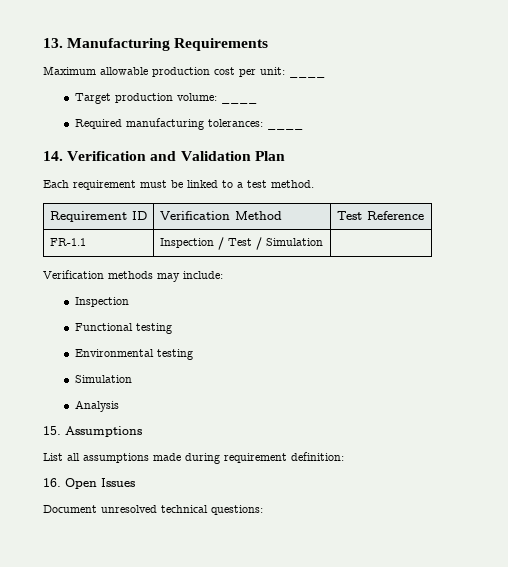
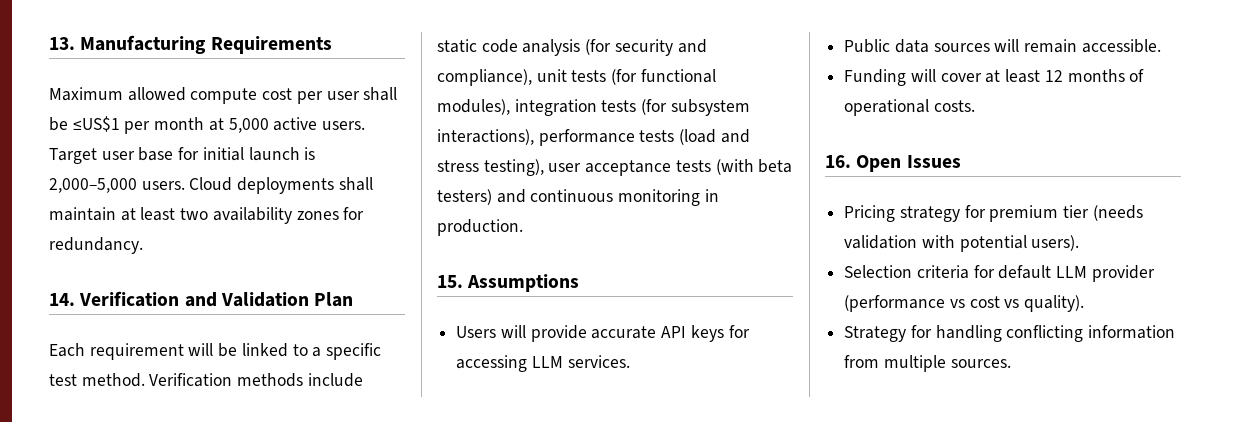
[100,67,285,77] [289,75,325,78] [74,93,217,104] [220,101,257,104] [74,118,263,130] [266,127,303,130] allowable production cost per unit: ____ // Target production volume: ____ // Required manufacturing tolerances: ____ -> [127,87,398,104] [49,116,366,134] [49,147,316,164] [49,177,373,194] [49,207,365,224] [49,237,143,254] allowed compute cost per user shall be ≤US$1 per month at 5,000 active users. Target user base for initial launch is 2,000–5,000 users. Cloud deployments shall maintain at least two availability zones for redundancy.
[140,180,167,188] must -> [188,343,214,356] will
(243, 185) none -> [326,343,382,360] specific
[49,211,147,222] [159,211,282,220] [336,211,424,220] [49,238,86,246] [159,237,323,250] [43,270,223,282] [74,297,129,307] [74,323,172,334] [74,349,193,360] [74,375,132,383] [74,400,119,412] [43,426,142,437] [43,452,344,464] [43,478,135,489] [43,505,263,515] // Requirement ID | Verification Method | Test Reference // FR-1.1 | Inspection / Test / Simulation | // Verification methods may include: // Inspection // Functional testing // Environmental testing // Simulation // Analysis // 15. Assumptions // List all assumptions made during requirement definition: // 16. Open Issues // Document unresolved technical questions: -> [149,373,363,387] [437,39,707,56] [437,69,716,86] [437,99,750,116] [437,129,750,146] [437,159,793,176] [437,189,719,206] [437,219,523,236] [437,274,580,292] [456,325,750,342] [456,355,630,372] [844,39,1161,53] [844,69,1145,86] [844,99,975,116] [825,155,961,172] [844,205,1143,222] [844,235,1080,252] [844,265,1155,282] [844,295,1085,312] [844,325,1176,342] [844,355,1011,372] Verification methods include static code analysis (for security and compliance), unit tests (for functional modules), integration tests (for subsystem interactions), performance tests (load and stress testing), user acceptance tests (with beta testers) and continuous monitoring in production. // 15. Assumptions // Users will provide accurate API keys for accessing LLM services. // Public data sources will remain accessible. // Funding will cover at least 12 months of operational costs. // 16. Open Issues // Pricing strategy for premium tier (needs validation with potential users). // Selection criteria for default LLM provider (performance vs cost vs quality). // Strategy for handling conflicting information from multiple sources.

